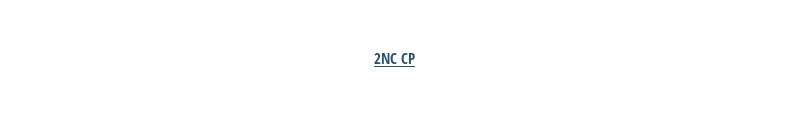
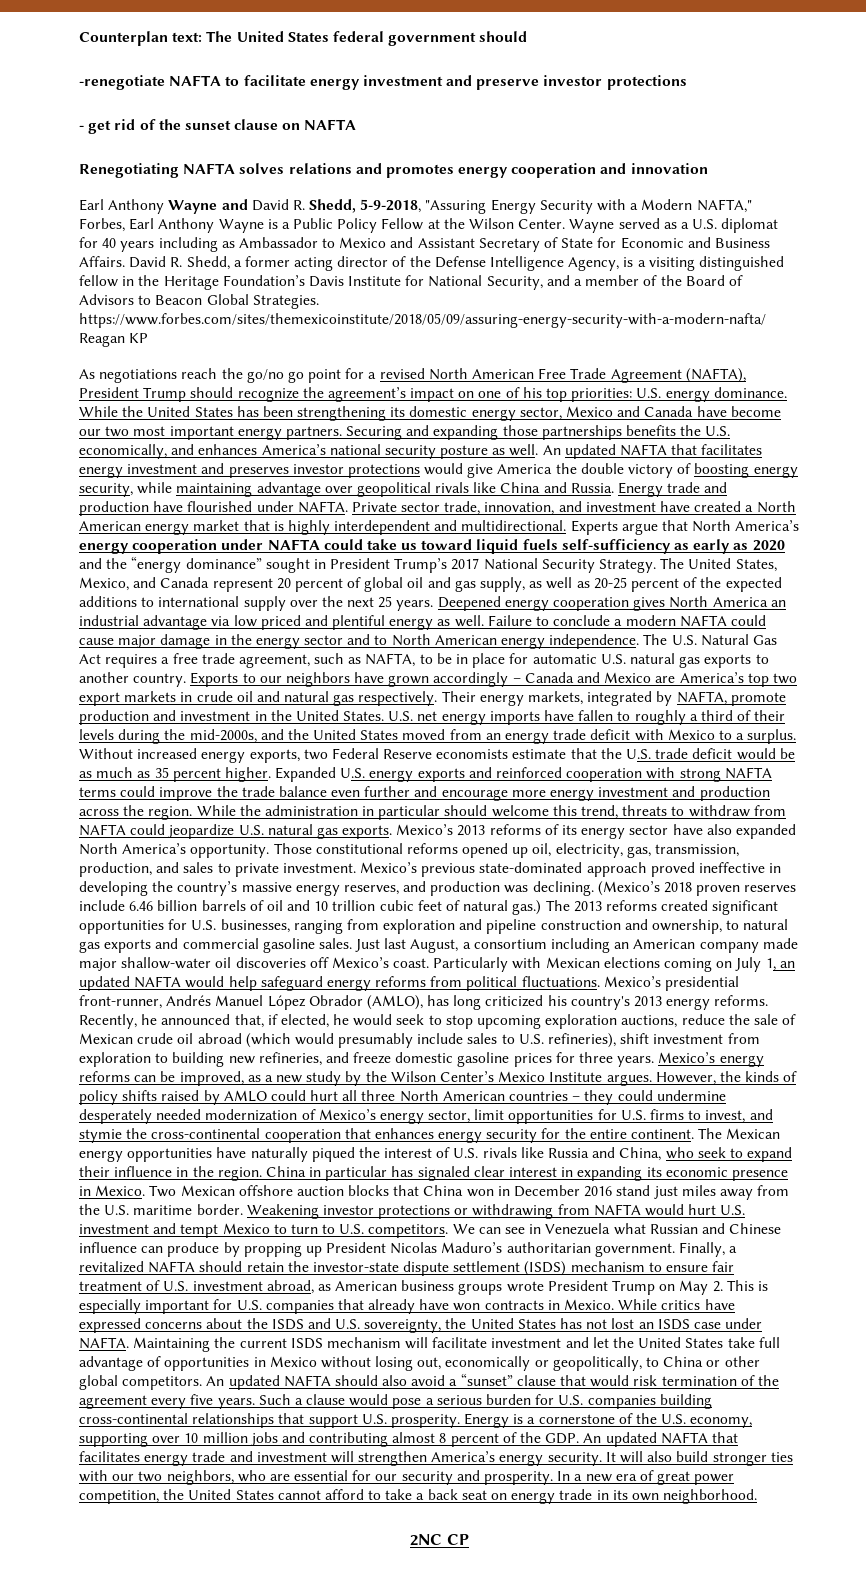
(374, 58) none -> [79,31,528,46] [79,75,687,90] [79,119,357,134] [79,163,708,178] [79,199,752,214] [79,218,779,233] [79,237,770,252] [79,256,784,271] [79,275,743,290] [79,294,319,309] [79,313,766,328] [79,333,149,347] [79,368,746,383] [79,387,787,402] [79,406,781,421] [79,425,731,440] [79,444,763,459] [79,463,798,478] [79,482,728,497] [79,501,796,516] [79,520,800,535] [79,539,785,554] [79,556,777,573] [79,577,782,592] [79,596,786,611] [79,615,766,630] [79,634,777,649] [79,653,769,668] [79,672,797,687] [79,691,786,706] [79,710,786,725] [79,729,797,744] [79,748,795,763] [79,767,772,782] [79,786,770,801] [79,805,786,820] [79,824,796,839] [79,843,740,858] [79,862,782,877] [79,881,797,896] [79,900,779,915] [79,919,789,934] [79,938,798,953] [79,957,795,972] [79,976,740,991] [79,995,769,1010] [79,1014,797,1029] [79,1033,760,1048] [79,1052,764,1067] [79,1071,798,1086] [79,1090,726,1105] [79,1109,773,1124] [79,1128,781,1143] [79,1147,793,1162] [79,1166,788,1181] [79,1185,790,1200] [79,1204,746,1219] [79,1223,782,1238] [79,1242,738,1257] [79,1261,735,1276] [79,1280,768,1295] [79,1299,735,1314] [79,1318,763,1333] [79,1337,780,1352] [79,1356,760,1371] [79,1373,779,1390] [79,1394,712,1409] [79,1413,753,1428] [79,1432,738,1447] [79,1451,793,1466] [79,1470,735,1485] [79,1489,758,1504] Counterplan text: The United States federal government should // -renegotiate NAFTA to facilitate energy investment and preserve investor protections // - get rid of the sunset clause on NAFTA // Renegotiating NAFTA solves relations and promotes energy cooperation and innovation // Earl Anthony Wayne and David R. Shedd, 5-9-2018, "Assuring Energy Security with a Modern NAFTA," Forbes, Earl Anthony Wayne is a Public Policy Fellow at the Wilson Center. Wayne served as a U.S. diplomat for 40 years including as Ambassador to Mexico and Assistant Secretary of State for Economic and Business Affairs. David R. Shedd, a former acting director of the Defense Intelligence Agency, is a visiting distinguished fellow in the Heritage Foundation’s Davis Institute for National Security, and a member of the Board of Advisors to Beacon Global Strategies. https://www.forbes.com/sites/themexicoinstitute/2018/05/09/assuring-energy-security-with-a-modern-nafta/ Reagan KP // As negotiations reach the go/no go point for a revised North American Free Trade Agreement (NAFTA), President Trump should recognize the agreement’s impact on one of his top priorities: U.S. energy dominance. While the United States has been strengthening its domestic energy sector, Mexico and Canada have become our two most important energy partners. Securing and expanding those partnerships benefits the U.S. economically, and enhances America’s national security posture as well. An updated NAFTA that facilitates energy investment and preserves investor protections would give America the double victory of boosting energy security, while maintaining advantage over geopolitical rivals like China and Russia. Energy trade and production have flourished under NAFTA. Private sector trade, innovation, and investment have created a North American energy market that is highly interdependent and multidirectional. Experts argue that North America’s energy cooperation under NAFTA could take us toward liquid fuels self-sufficiency as early as 2020 and the “energy dominance” sought in President Trump’s 2017 National Security Strategy. The United States, Mexico, and Canada represent 20 percent of global oil and gas supply, as well as 20-25 percent of the expected additions to international supply over the next 25 years. Deepened energy cooperation gives North America an industrial advantage via low priced and plentiful energy as well. Failure to conclude a modern NAFTA could cause major damage in the energy sector and to North American energy independence. The U.S. Natural Gas Act requires a free trade agreement, such as NAFTA, to be in place for automatic U.S. natural gas exports to another country. Exports to our neighbors have grown accordingly – Canada and Mexico are America’s top two export markets in crude oil and natural gas respectively. Their energy markets, integrated by NAFTA, promote production and investment in the United States. U.S. net energy imports have fallen to roughly a third of their levels during the mid-2000s, and the United States moved from an energy trade deficit with Mexico to a surplus. Without increased energy exports, two Federal Reserve economists estimate that the U.S. trade deficit would be as much as 35 percent higher. Expanded U.S. energy exports and reinforced cooperation with strong NAFTA terms could improve the trade balance even further and encourage more energy investment and production across the region. While the administration in particular should welcome this trend, threats to withdraw from NAFTA could jeopardize U.S. natural gas exports. Mexico’s 2013 reforms of its energy sector have also expanded North America’s opportunity. Those constitutional reforms opened up oil, electricity, gas, transmission, production, and sales to private investment. Mexico’s previous state-dominated approach proved ineffective in developing the country’s massive energy reserves, and production was declining. (Mexico’s 2018 proven reserves include 6.46 billion barrels of oil and 10 trillion cubic feet of natural gas.) The 2013 reforms created significant opportunities for U.S. businesses, ranging from exploration and pipeline construction and ownership, to natural gas exports and commercial gasoline sales. Just last August, a consortium including an American company made major shallow-water oil discoveries off Mexico’s coast. Particularly with Mexican elections coming on July 1, an updated NAFTA would help safeguard energy reforms from political fluctuations. Mexico’s presidential front-runner, Andrés Manuel López Obrador (AMLO), has long criticized his country's 2013 energy reforms. Recently, he announced that, if elected, he would seek to stop upcoming exploration auctions, reduce the sale of Mexican crude oil abroad (which would presumably include sales to U.S. refineries), shift investment from exploration to building new refineries, and freeze domestic gasoline prices for three years. Mexico’s energy reforms can be improved, as a new study by the Wilson Center’s Mexico Institute argues. However, the kinds of policy shifts raised by AMLO could hurt all three North American countries – they could undermine desperately needed modernization of Mexico’s energy sector, limit opportunities for U.S. firms to invest, and stymie the cross-continental cooperation that enhances energy security for the entire continent. The Mexican energy opportunities have naturally piqued the interest of U.S. rivals like Russia and China, who seek to expand their influence in the region. China in particular has signaled clear interest in expanding its economic presence in Mexico. Two Mexican offshore auction blocks that China won in December 2016 stand just miles away from the U.S. maritime border. Weakening investor protections or withdrawing from NAFTA would hurt U.S. investment and tempt Mexico to turn to U.S. competitors. We can see in Venezuela what Russian and Chinese influence can produce by propping up President Nicolas Maduro’s authoritarian government. Finally, a revitalized NAFTA should retain the investor-state dispute settlement (ISDS) mechanism to ensure fair treatment of U.S. investment abroad, as American business groups wrote President Trump on May 2. This is especially important for U.S. companies that already have won contracts in Mexico. While critics have expressed concerns about the ISDS and U.S. sovereignty, the United States has not lost an ISDS case under NAFTA. Maintaining the current ISDS mechanism will facilitate investment and let the United States take full advantage of opportunities in Mexico without losing out, economically or geopolitically, to China or other global competitors. An updated NAFTA should also avoid a “sunset” clause that would risk termination of the agreement every five years. Such a clause would pose a serious burden for U.S. companies building cross-continental relationships that support U.S. prosperity. Energy is a cornerstone of the U.S. economy, supporting over 10 million jobs and contributing almost 8 percent of the GDP. An updated NAFTA that facilitates energy trade and investment will strengthen America’s energy security. It will also build stronger ties with our two neighbors, who are essential for our security and prosperity. In a new era of great power competition, the United States cannot afford to take a back seat on energy trade in its own neighborhood. //

